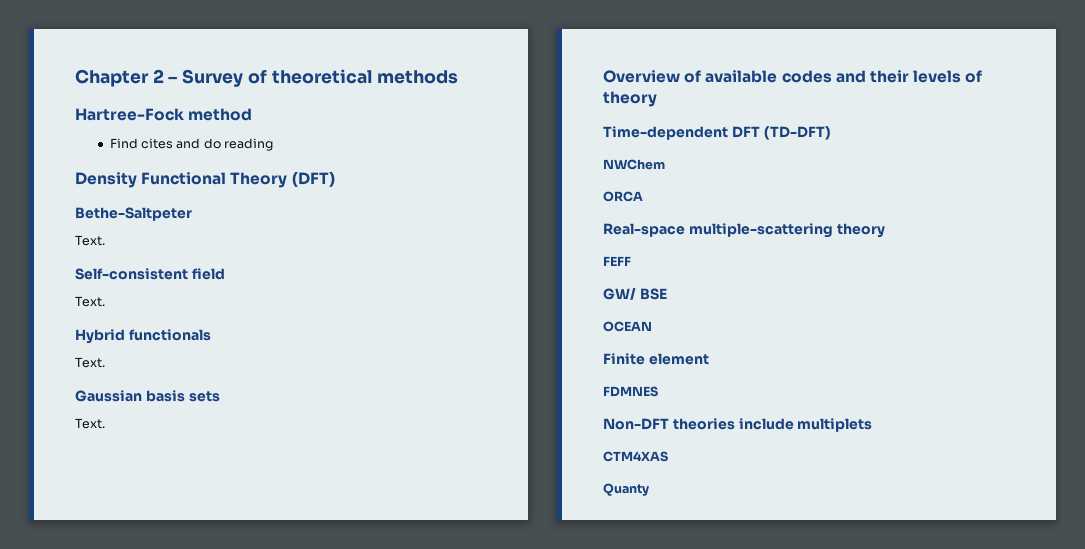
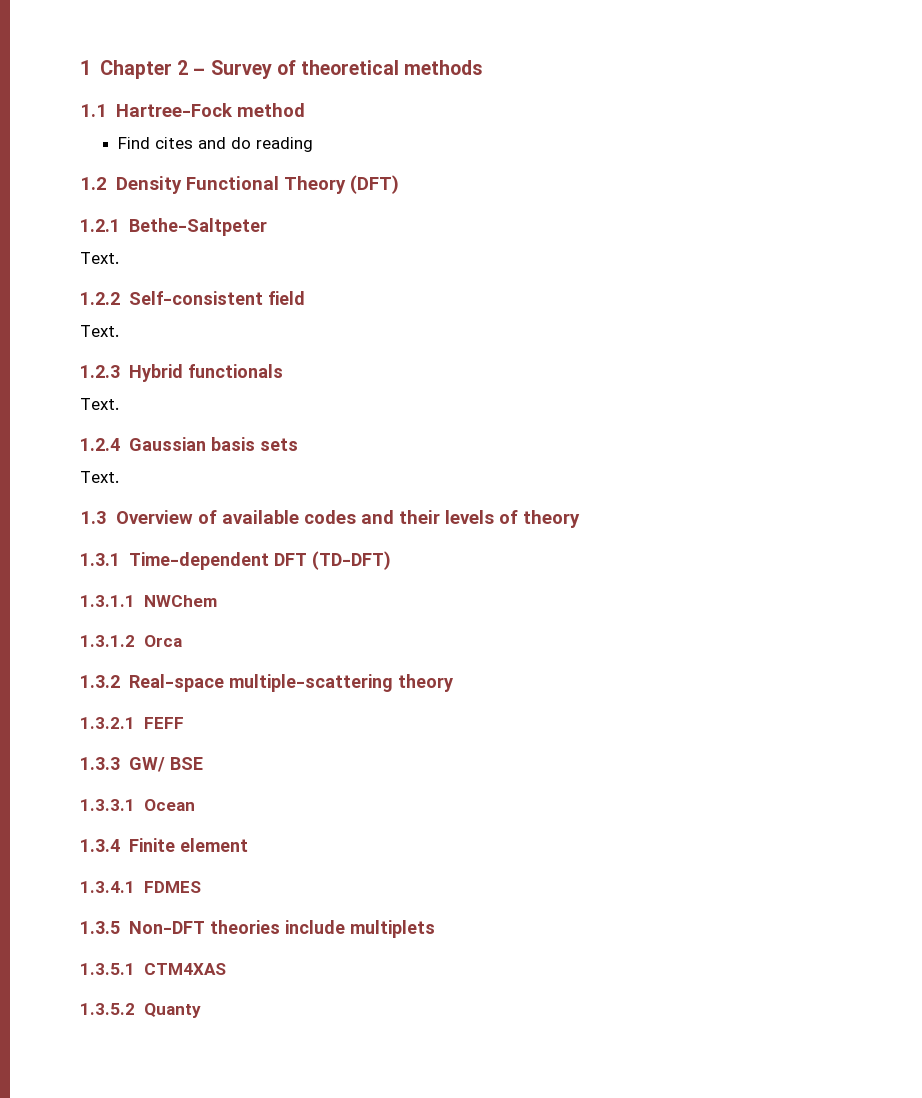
(75, 78) none -> [80,60,91,75] 1
(459, 77) none -> [80,104,107,117] 1.1
(274, 144) none -> [80,177,107,190] 1.2
(335, 179) none -> [80,219,120,232] 1.2.1
(105, 240) none -> [80,292,120,305] 1.2.2
(105, 301) none -> [80,365,120,378] 1.2.3
(105, 362) none -> [80,438,120,451] 1.2.4
(105, 423) none -> [80,511,107,524] 1.3
(657, 99) none -> [80,553,120,566] 1.3.1
(831, 133) none -> [80,595,135,607] 1.3.1.1
[603,191,643,202] ORCA // -> [80,635,182,647] [80,675,120,688] 1.3.1.2 Orca // 1.3.2
(885, 230) none -> [80,717,135,729] 1.3.2.1
(631, 261) none -> [80,757,120,770] 1.3.3
[603,321,652,332] OCEAN // -> [80,799,195,811] [80,839,120,852] 1.3.3.1 Ocean // 1.3.4
[603,386,658,397] FDMNES // -> [80,881,201,893] [80,921,120,934] 1.3.4.1 FDMES // 1.3.5
(873, 425) none -> [80,963,135,975] 1.3.5.1
(668, 456) none -> [80,1003,135,1015] 1.3.5.2

